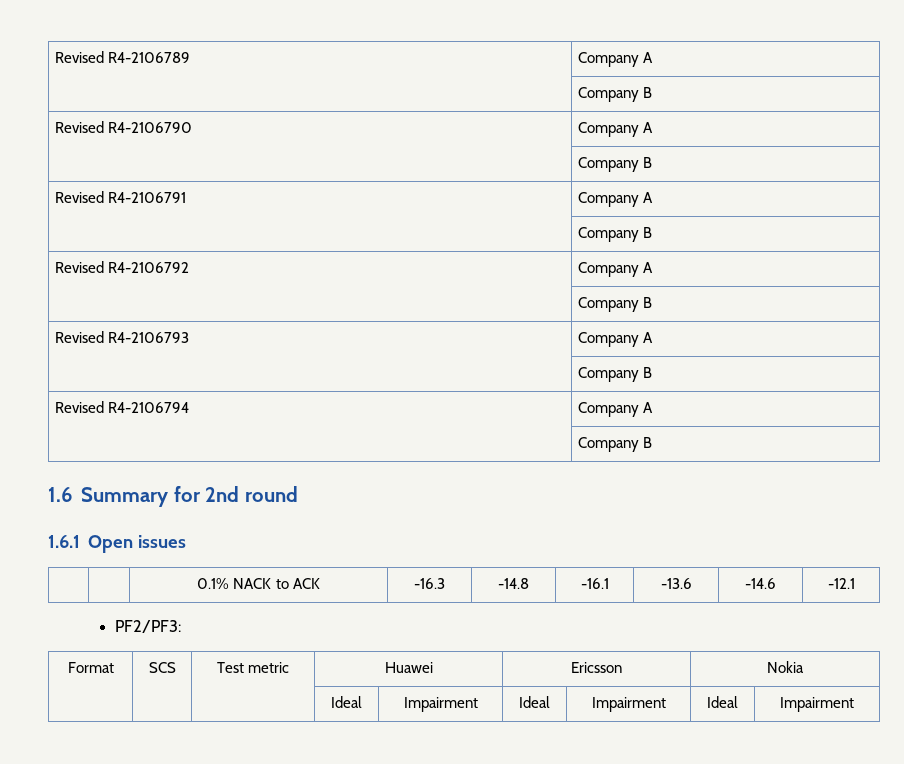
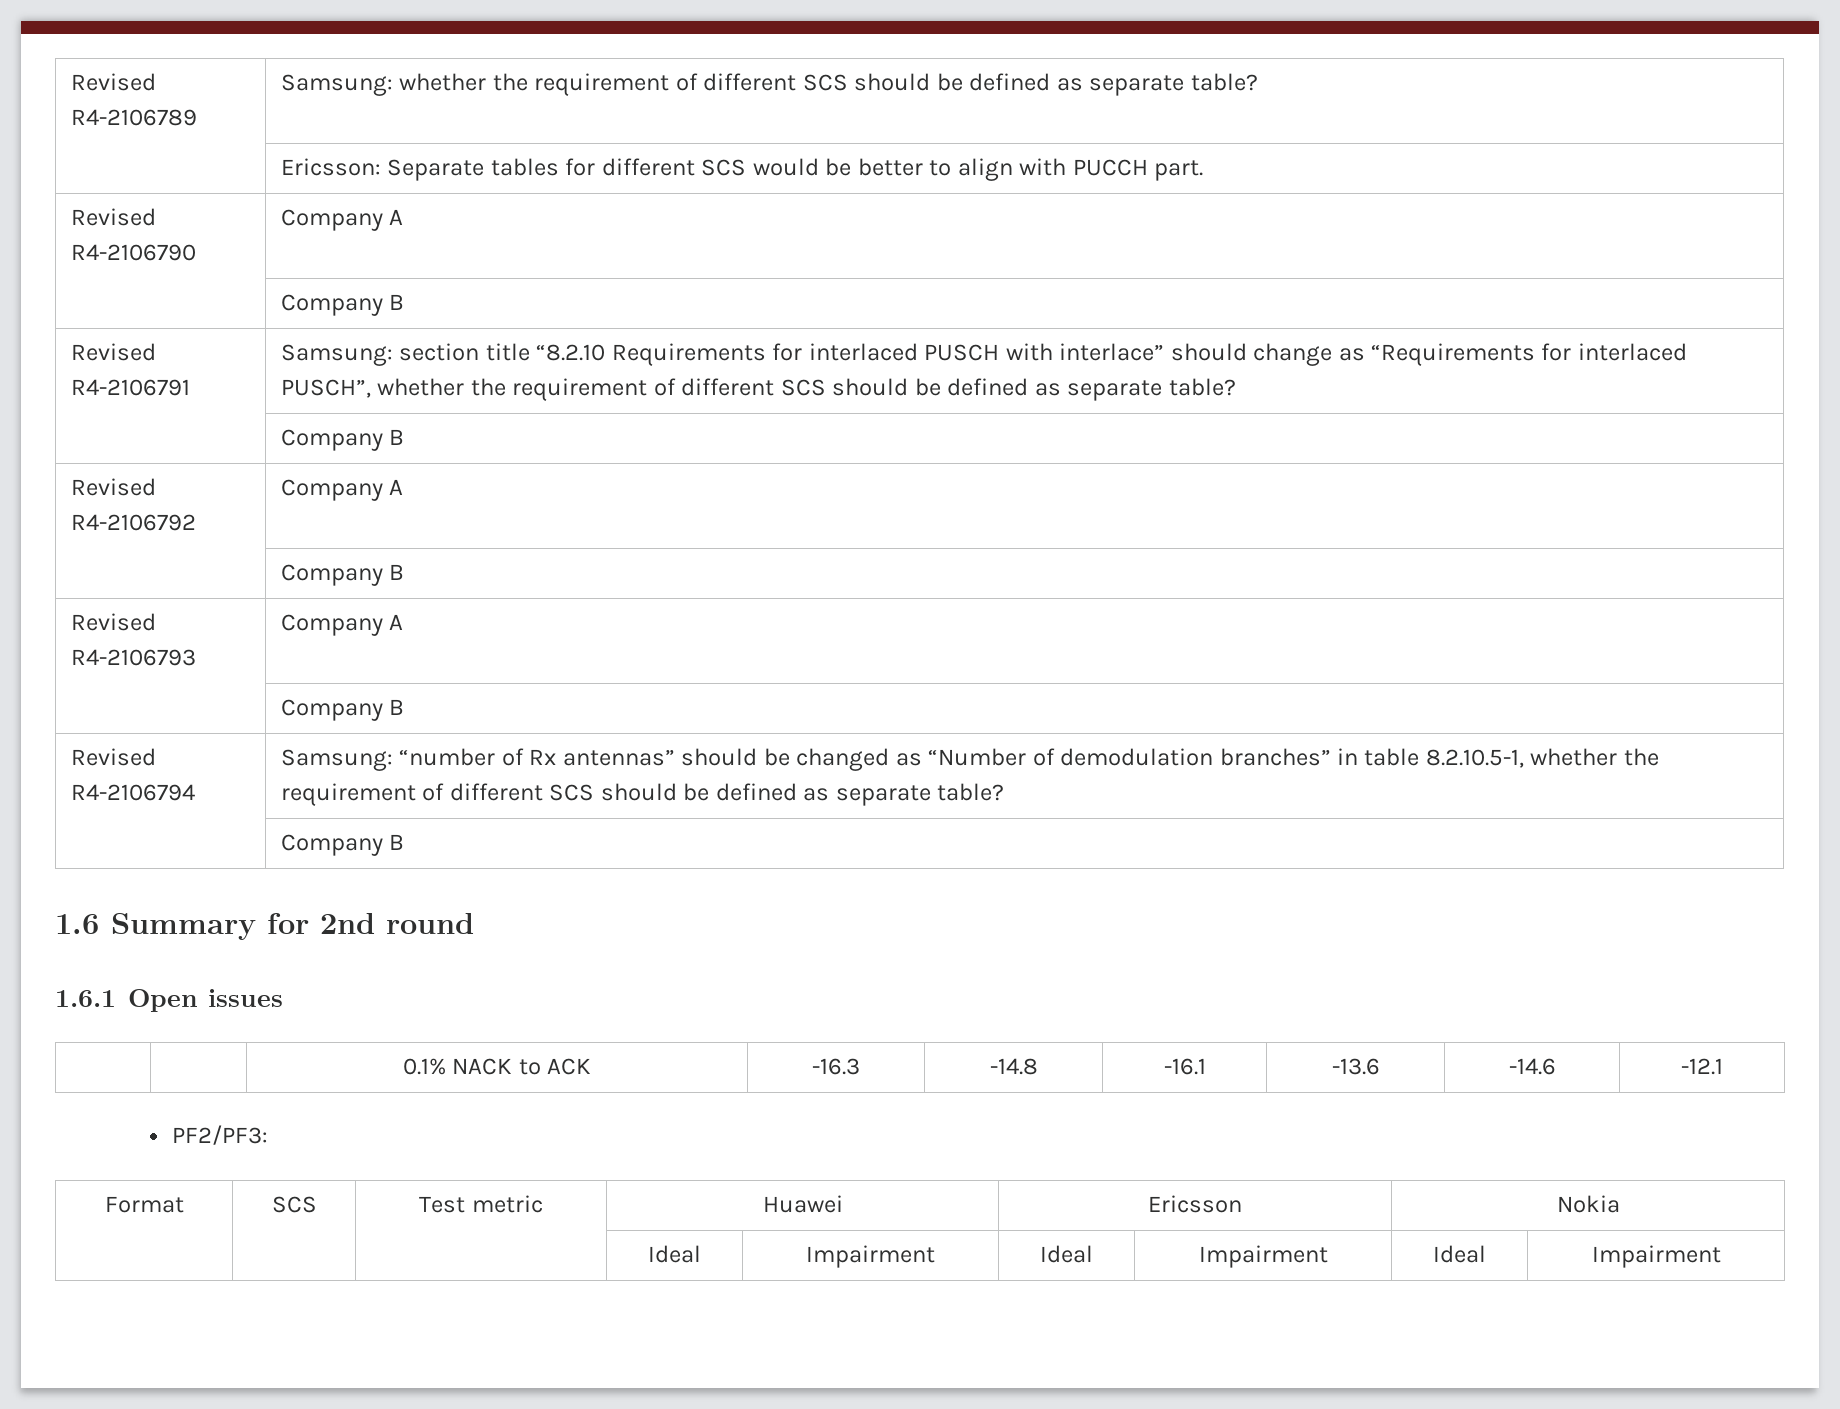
[577,52,653,67] [577,87,652,102] Company A // | Company B -> [280,73,1258,96] [280,158,1203,181] Samsung: whether the requirement of different SCS should be defined as separate table? // | Ericsson: Separate tables for different SCS would be better to align with PUCCH part.
[577,192,653,207] Company A -> [280,343,1687,366] [280,378,1236,401] Samsung: section title “8.2.10 Requirements for interlaced PUSCH with interlace” should change as “Requirements for interlaced PUSCH”, whether the requirement of different SCS should be defined as separate table?
[577,402,653,417] Company A -> [280,748,1659,771] [280,783,1005,806] Samsung: “number of Rx antennas” should be changed as “Number of demodulation branches” in table 8.2.10.5-1, whether the requirement of different SCS should be defined as separate table?

